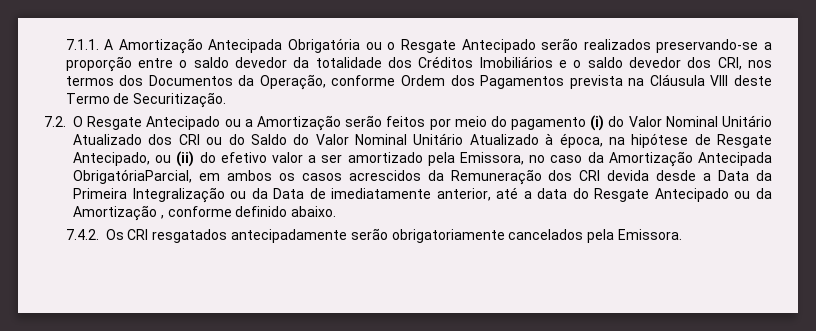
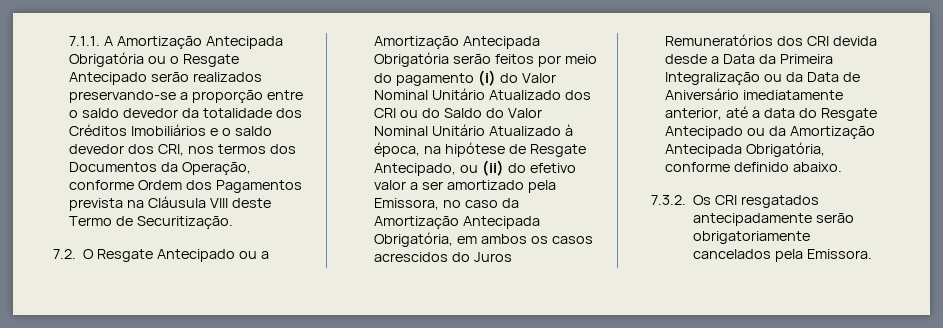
(341, 123) none -> [463,36,541,49] [374,52,450,67] Antecipada Obrigatória
[73,169,192,184] ObrigatóriaParcial, -> [374,232,454,247] Obrigatória,
[427,169,542,185] da Remuneração -> [452,252,513,262] [665,34,774,46] do Juros Remuneratórios
(326, 193) none -> [665,88,740,100] Aniversário
[160,215,164,219] , -> [665,142,826,157] Antecipada Obrigatória,
[65,229,99,240] 7.4.2. -> [651,195,687,205] 7.3.2.

